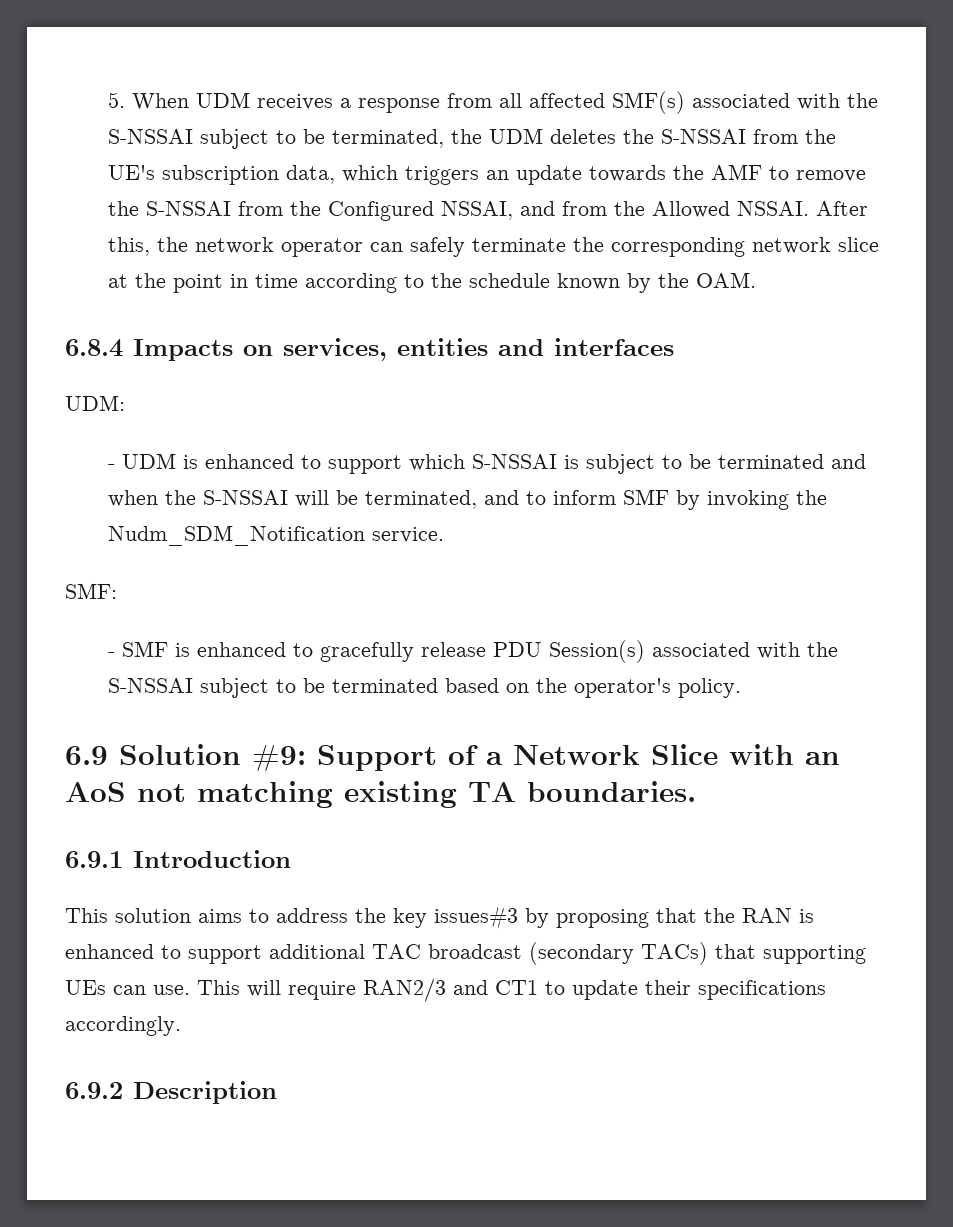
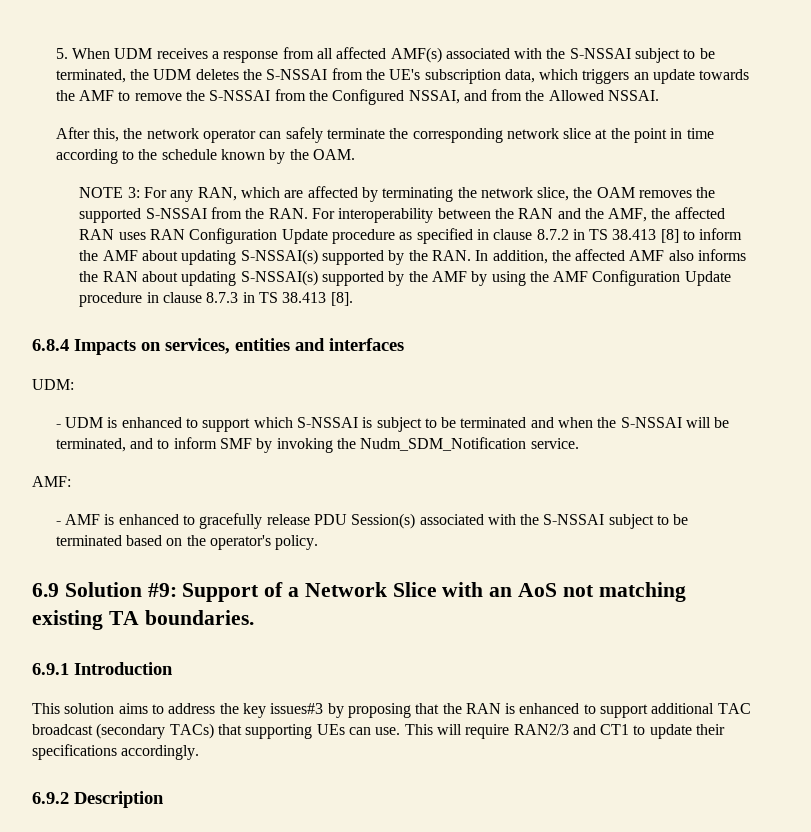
[611,91,685,114] SMF(s) -> [390,47,442,63] AMF(s)
(809, 208) none -> (660, 95) //
(756, 280) none -> [79,186,716,202] [79,207,725,223] [79,228,743,244] [79,249,747,265] [79,270,731,286] [79,292,353,307] // NOTE 3: For any RAN, which are affected by terminating the network slice, the OAM removes the supported S-NSSAI from the RAN. For interoperability between the RAN and the AMF, the affected RAN uses RAN Configuration Update procedure as specified in clause 8.7.2 in TS 38.413 [8] to inform the AMF about updating S-NSSAI(s) supported by the RAN. In addition, the affected AMF also informs the RAN about updating S-NSSAI(s) supported by the AMF by using the AMF Configuration Update procedure in clause 8.7.3 in TS 38.413 [8].
[65,583,117,599] [107,641,168,657] SMF: // - SMF -> [32,476,71,487] [55,514,100,525] AMF: // - AMF

